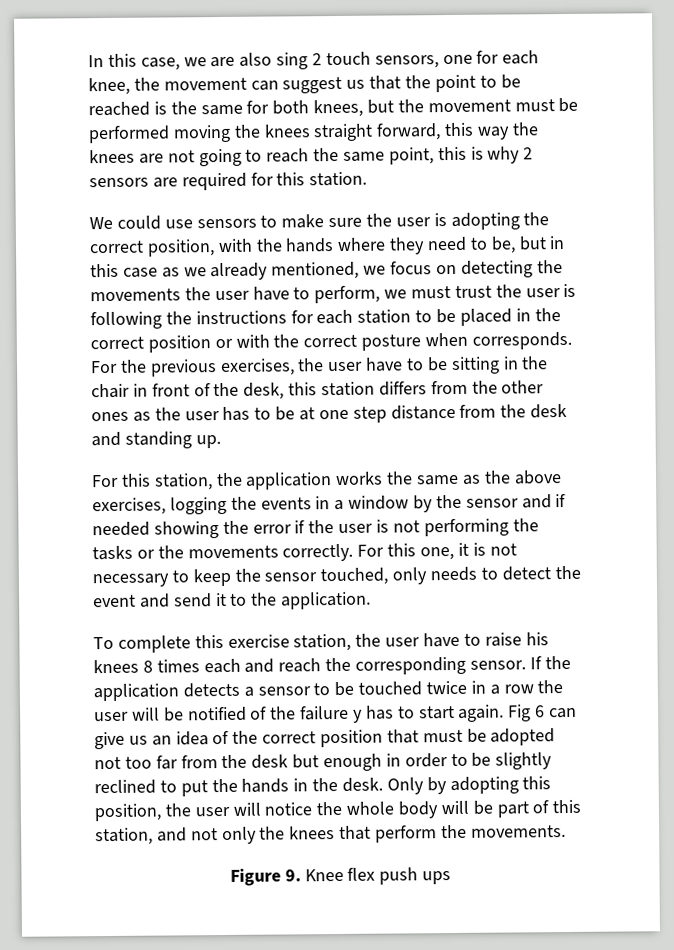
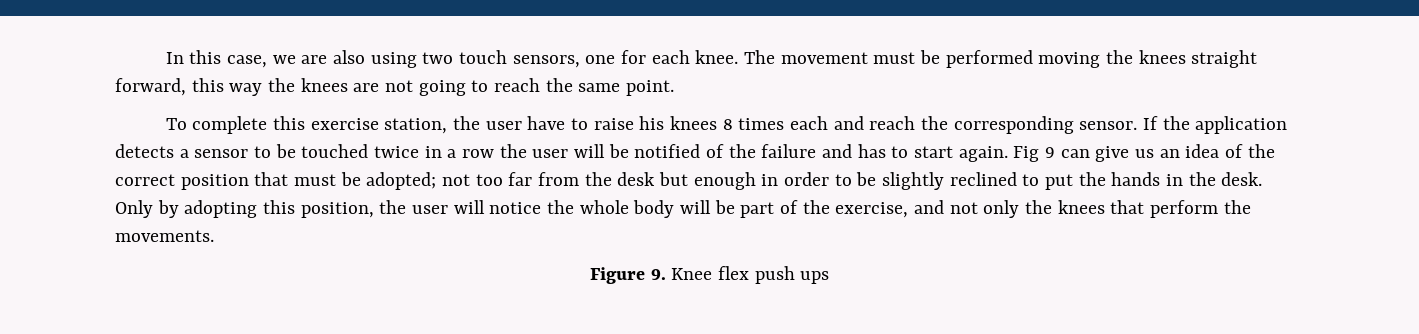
[276,52,323,70] sing 2 -> [370,52,454,68] using two
[88,74,521,96] [88,99,424,118] knee, the movement can suggest us that the point to be reached is the same for both knees, but the -> [695,50,775,64] knee. The
[388,146,534,165] [89,171,368,191] [89,212,550,230] [89,236,566,257] [90,260,563,281] [90,283,577,304] [90,308,561,330] [90,331,572,353] [90,356,549,377] [91,380,545,400] [91,403,568,423] [91,431,221,449] [91,470,562,491] [92,494,567,516] [92,518,539,539] [92,542,517,562] [92,565,581,588] [93,591,372,610] point, this is why 2 sensors are required for this station. // We could use sensors to make sure the user is adopting the correct position, with the hands where they need to be, but in this case as we already mentioned, we focus on detecting the movements the user have to perform, we must trust the user is following the instructions for each station to be placed in the correct position or with the correct posture when corresponds. For the previous exercises, the user have to be sitting in the chair in front of the desk, this station differs from the other ones as the user has to be at one step distance from the desk and standing up. // For this station, the application works the same as the above exercises, logging the events in a window by the sensor and if needed showing the error if the user is not performing the tasks or the movements correctly. For this one, it is not necessary to keep the sensor touched, only needs to detect the event and send it to the application. -> [626,80,675,96] point.
[353,709,364,723] y -> [822,144,853,158] and
[535,705,546,718] 6 -> [1045,147,1056,158] 9
[490,728,556,746] adopted -> [366,172,437,190] adopted;
[552,799,582,814] [95,827,153,846] this station, -> [802,200,909,218] the exercise,

